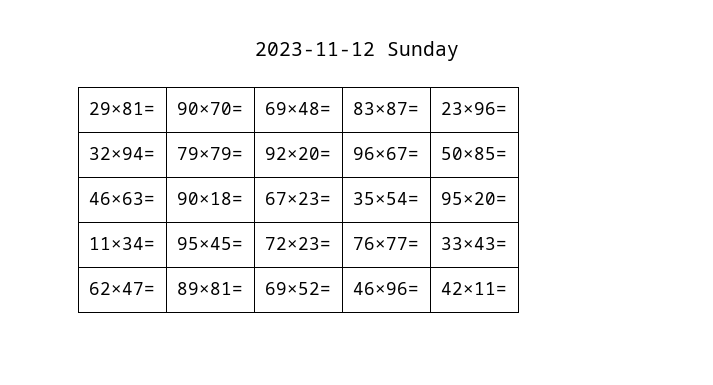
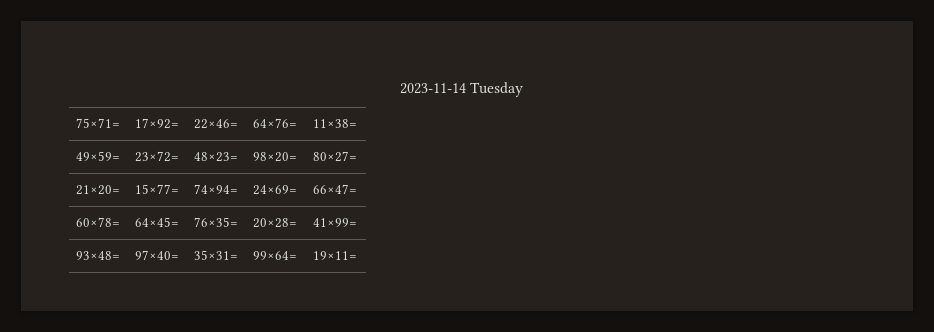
[254,41,459,61] [88,102,155,115] [176,102,243,115] [264,102,331,115] [352,102,419,115] [440,102,507,115] [88,147,155,160] [176,147,243,160] [264,147,331,160] [352,147,419,160] [440,147,507,160] [88,192,155,205] [176,192,243,205] [264,192,331,205] [352,192,419,205] [440,192,507,205] [88,237,155,250] [176,237,243,250] [264,237,331,250] [352,237,419,250] [440,237,507,250] [88,282,155,295] [176,282,243,295] [264,282,331,295] [352,282,419,295] [440,282,507,295] 2023-11-12 Sunday // 29×81= | 90×70= | 69×48= | 83×87= | 23×96= // 32×94= | 79×79= | 92×20= | 96×67= | 50×85= // 46×63= | 90×18= | 67×23= | 35×54= | 95×20= // 11×34= | 95×45= | 72×23= | 76×77= | 33×43= // 62×47= | 89×81= | 69×52= | 46×96= | 42×11= -> [399,82,524,97] [76,118,121,128] [135,118,180,129] [194,119,239,129] [253,118,298,128] [313,119,358,128] [76,151,121,161] [135,151,180,162] [194,152,239,162] [253,152,298,162] [313,151,358,162] [76,185,121,195] [135,184,180,194] [194,184,239,194] [253,185,298,195] [313,184,358,194] [76,217,121,227] [135,217,180,227] [194,217,239,227] [253,218,298,228] [313,218,358,227] [76,251,121,260] [135,250,180,260] [194,250,239,260] [253,251,298,260] [313,251,358,260] 2023-11-14 Tuesday // 75×71= | 17×92= | 22×46= | 64×76= | 11×38= // 49×59= | 23×72= | 48×23= | 98×20= | 80×27= // 21×20= | 15×77= | 74×94= | 24×69= | 66×47= // 60×78= | 64×45= | 76×35= | 20×28= | 41×99= // 93×48= | 97×40= | 35×31= | 99×64= | 19×11=

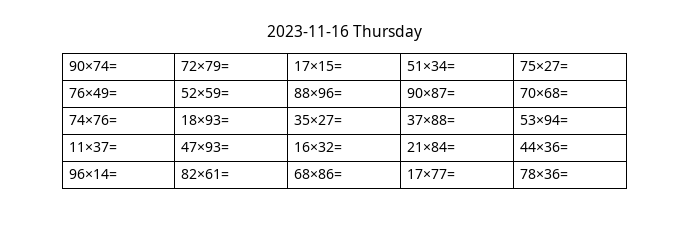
[399,82,524,97] [76,118,121,128] [135,118,180,129] [194,119,239,129] [253,118,298,128] [313,119,358,128] [76,151,121,161] [135,151,180,162] [194,152,239,162] [253,152,298,162] [313,151,358,162] [76,185,121,195] [135,184,180,194] [194,184,239,194] [253,185,298,195] [313,184,358,194] [76,217,121,227] [135,217,180,227] [194,217,239,227] [253,218,298,228] [313,218,358,227] [76,251,121,260] [135,250,180,260] [194,250,239,260] [253,251,298,260] [313,251,358,260] 2023-11-14 Tuesday // 75×71= | 17×92= | 22×46= | 64×76= | 11×38= // 49×59= | 23×72= | 48×23= | 98×20= | 80×27= // 21×20= | 15×77= | 74×94= | 24×69= | 66×47= // 60×78= | 64×45= | 76×35= | 20×28= | 41×99= // 93×48= | 97×40= | 35×31= | 99×64= | 19×11= -> [266,25,423,41] [69,61,118,71] [181,61,230,71] [294,61,343,71] [407,61,456,71] [520,61,569,71] [69,88,118,98] [181,88,230,98] [294,88,343,98] [407,88,456,98] [520,88,569,98] [69,115,118,125] [181,115,230,125] [294,115,343,125] [407,115,456,125] [520,115,569,125] [69,142,118,152] [181,142,230,152] [294,142,343,152] [407,142,456,152] [520,142,569,152] [69,169,118,179] [181,169,230,179] [294,169,343,179] [407,169,456,179] [520,169,569,179] 2023-11-16 Thursday // 90×74= | 72×79= | 17×15= | 51×34= | 75×27= // 76×49= | 52×59= | 88×96= | 90×87= | 70×68= // 74×76= | 18×93= | 35×27= | 37×88= | 53×94= // 11×37= | 47×93= | 16×32= | 21×84= | 44×36= // 96×14= | 82×61= | 68×86= | 17×77= | 78×36=

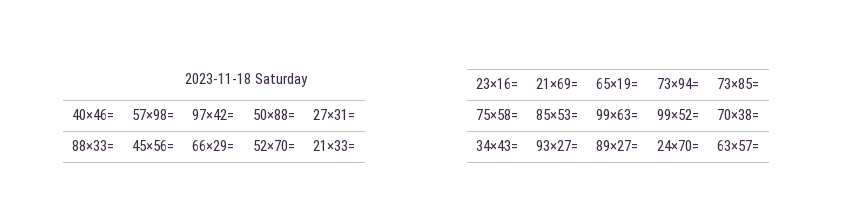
[266,25,423,41] [69,61,118,71] [181,61,230,71] [294,61,343,71] [407,61,456,71] [520,61,569,71] [69,88,118,98] [181,88,230,98] [294,88,343,98] [407,88,456,98] [520,88,569,98] [69,115,118,125] [181,115,230,125] [294,115,343,125] [407,115,456,125] [520,115,569,125] [69,142,118,152] [181,142,230,152] [294,142,343,152] [407,142,456,152] [520,142,569,152] [69,169,118,179] [181,169,230,179] [294,169,343,179] [407,169,456,179] [520,169,569,179] 2023-11-16 Thursday // 90×74= | 72×79= | 17×15= | 51×34= | 75×27= // 76×49= | 52×59= | 88×96= | 90×87= | 70×68= // 74×76= | 18×93= | 35×27= | 37×88= | 53×94= // 11×37= | 47×93= | 16×32= | 21×84= | 44×36= // 96×14= | 82×61= | 68×86= | 17×77= | 78×36= -> [184,73,309,87] [71,109,114,120] [131,109,174,120] [191,109,234,120] [252,109,295,120] [312,109,355,120] [71,140,114,151] [131,140,174,151] [191,140,234,151] [252,140,295,151] [312,140,355,151] [475,78,518,89] [535,78,578,89] [595,78,638,89] [656,78,699,89] [716,78,759,89] [475,109,518,120] [535,109,578,120] [595,109,638,120] [656,109,699,120] [716,109,759,120] [475,140,518,151] [535,140,578,151] [595,140,638,151] [656,140,699,151] [716,140,759,151] 2023-11-18 Saturday // 40×46= | 57×98= | 97×42= | 50×88= | 27×31= // 88×33= | 45×56= | 66×29= | 52×70= | 21×33= // 23×16= | 21×69= | 65×19= | 73×94= | 73×85= // 75×58= | 85×53= | 99×63= | 99×52= | 70×38= // 34×43= | 93×27= | 89×27= | 24×70= | 63×57=

